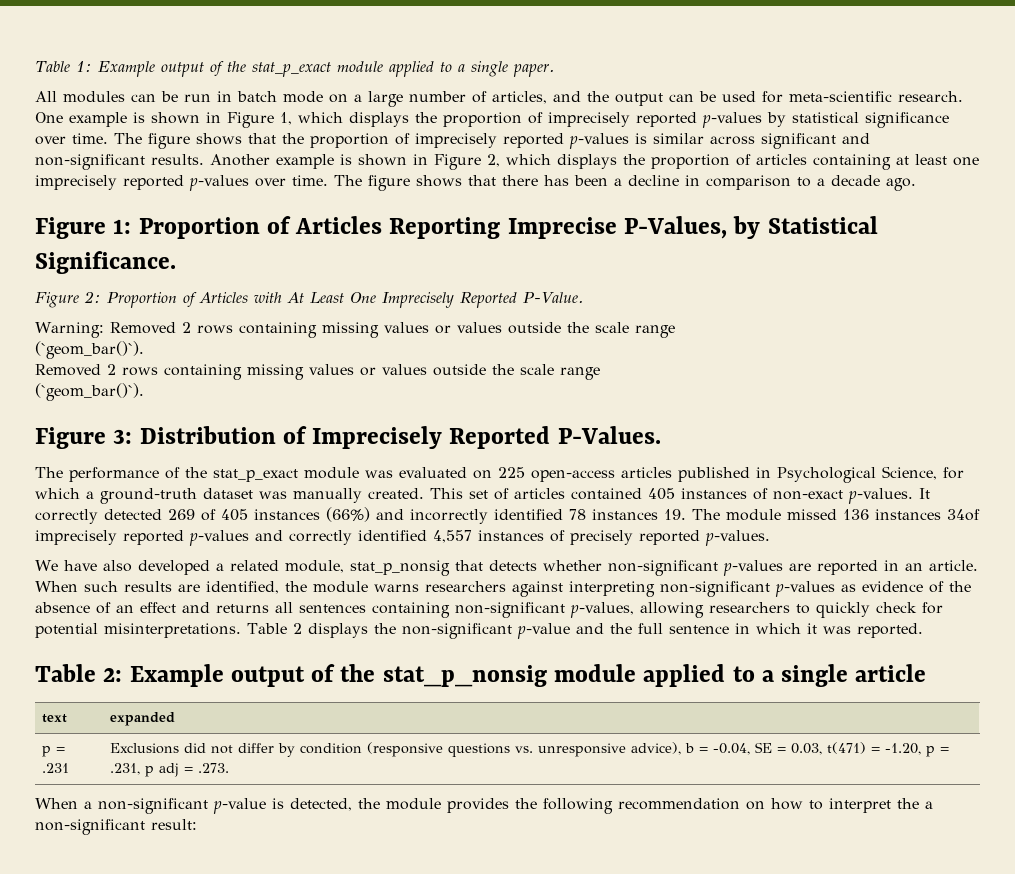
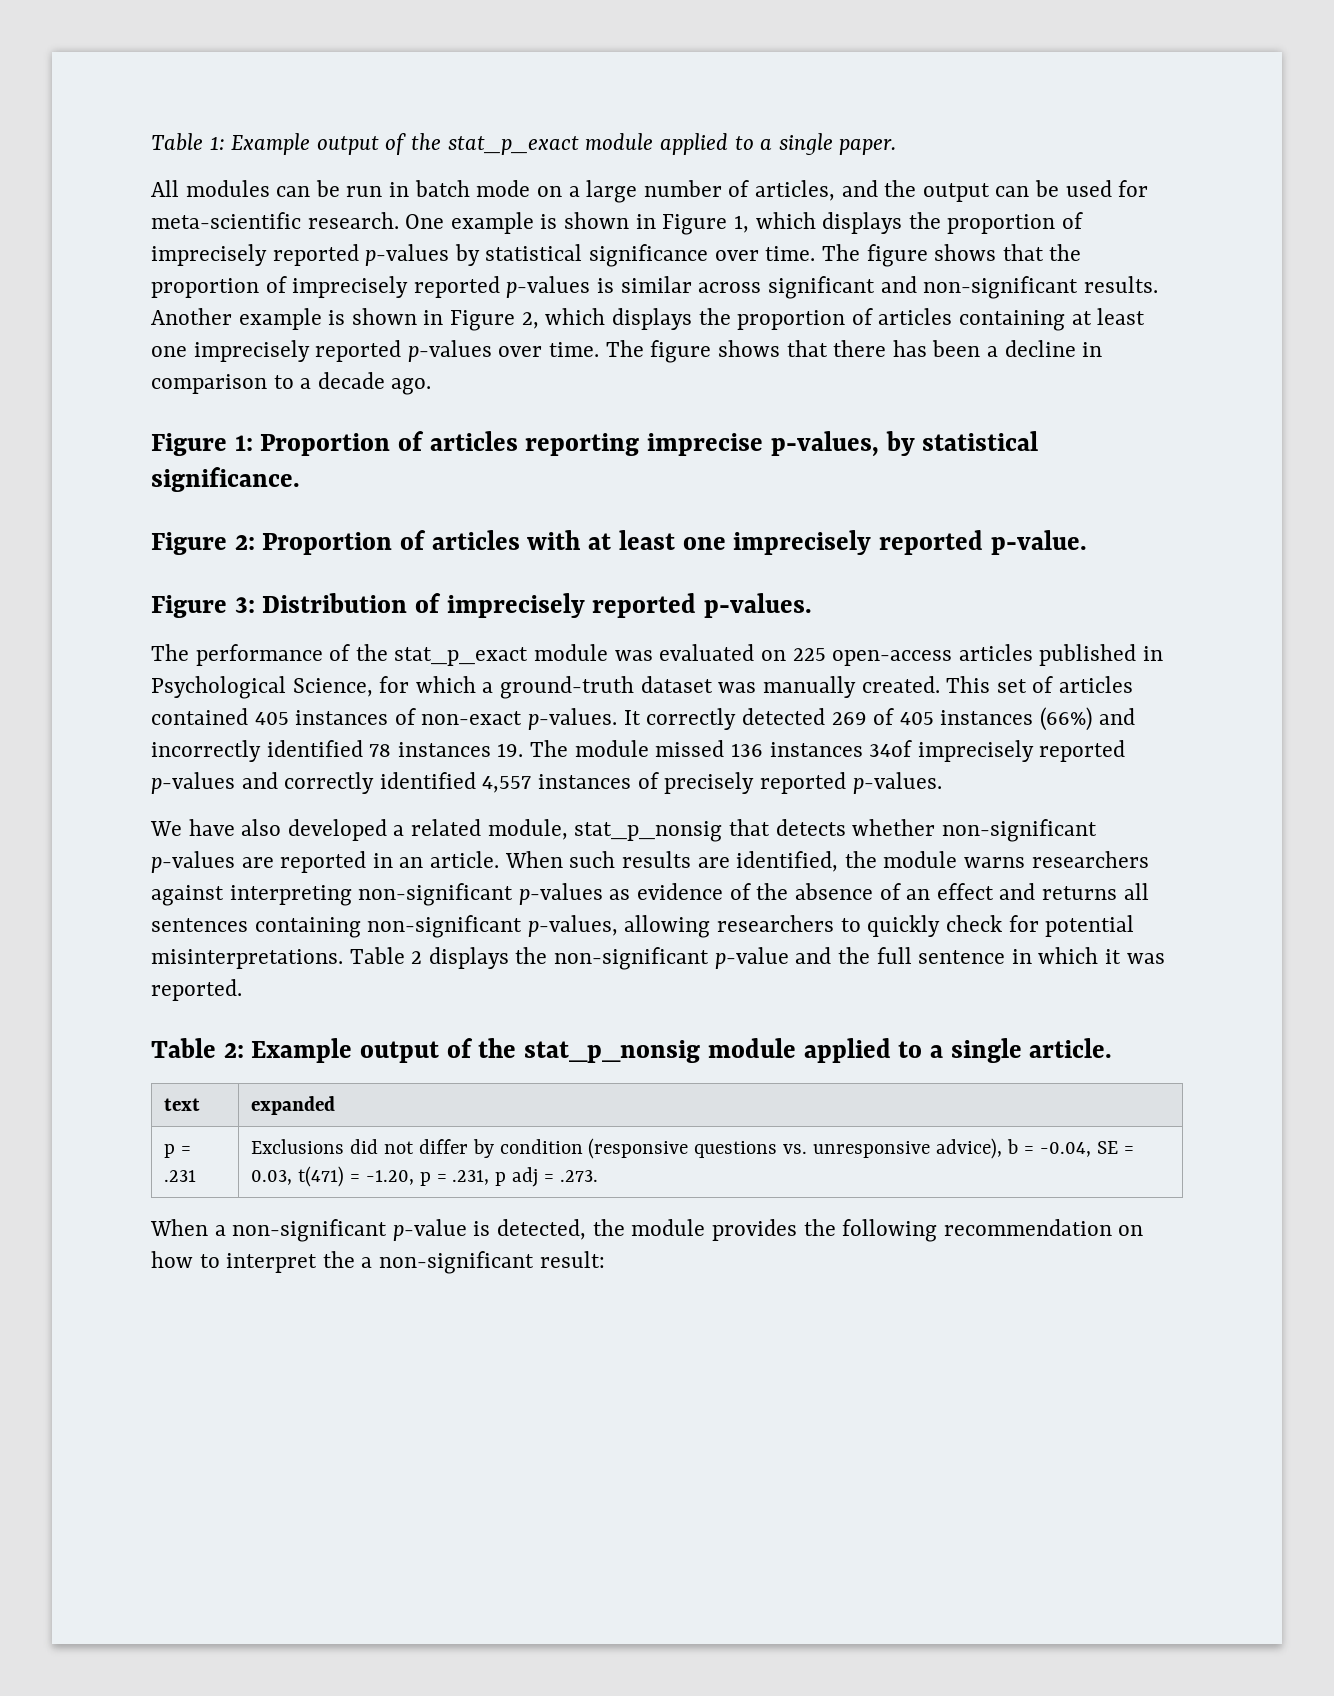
[295,216,878,239] [35,251,176,274] [35,291,583,308] [35,322,675,338] [35,341,144,359] [35,364,600,380] [35,383,144,401] Articles Reporting Imprecise P-Values, by Statistical Significance. // Figure 2: Proportion of Articles with At Least One Imprecisely Reported P-Value. // Warning: Removed 2 rows containing missing values or values outside the scale range // (`geom_bar()`). // Removed 2 rows containing missing values or values outside the scale range // (`geom_bar()`). -> [429,431,1039,457] [151,467,300,492] [151,530,1087,555] articles reporting imprecise p-values, by statistical significance. // Figure 2: Proportion of articles with at least one imprecisely reported p-value.
[312,426,661,449] Imprecisely Reported P-Values. -> [446,593,813,618] imprecisely reported p-values.
[855,664,927,682] article -> [1029,1038,1113,1058] article.

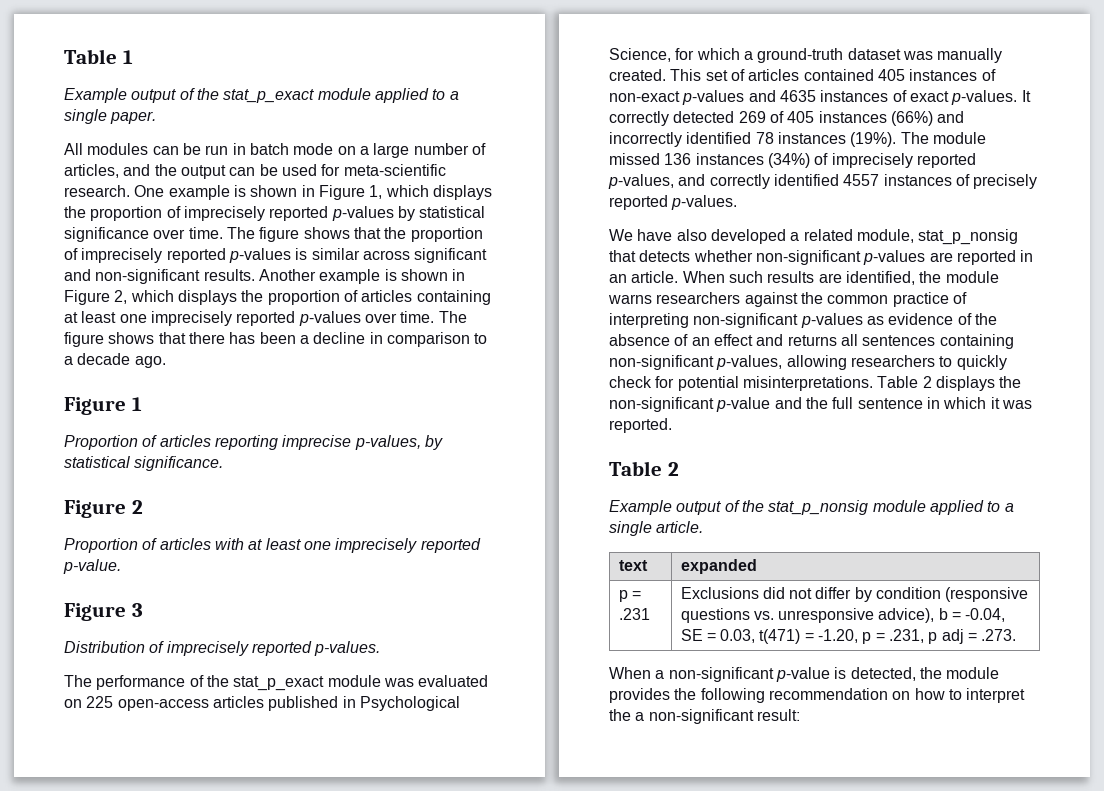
[151,133,225,151] Table 1: -> [64,49,133,64] Table 1 //
[234,435,253,451] 1: -> [131,397,142,411] 1 //
[234,535,255,550] 2: -> [131,500,143,514] 2 //
[234,597,255,613] 3: -> [131,603,143,617] 3 //
(523, 718) none -> [682,90,949,105] p-values and 4635 instances of exact
[497,743,524,757] 19. -> [850,132,897,147] (19%).
[869,740,1126,762] [151,772,235,794] 34of imprecisely reported p-values -> [767,153,976,168] [608,174,674,189] (34%) of imprecisely reported p-values,
[482,776,532,793] 4,557 -> [843,174,880,186] 4557
(224, 895) none -> [800,292,967,307] the common practice of
[223,1043,244,1058] 2: -> [667,462,679,476] 2 //

